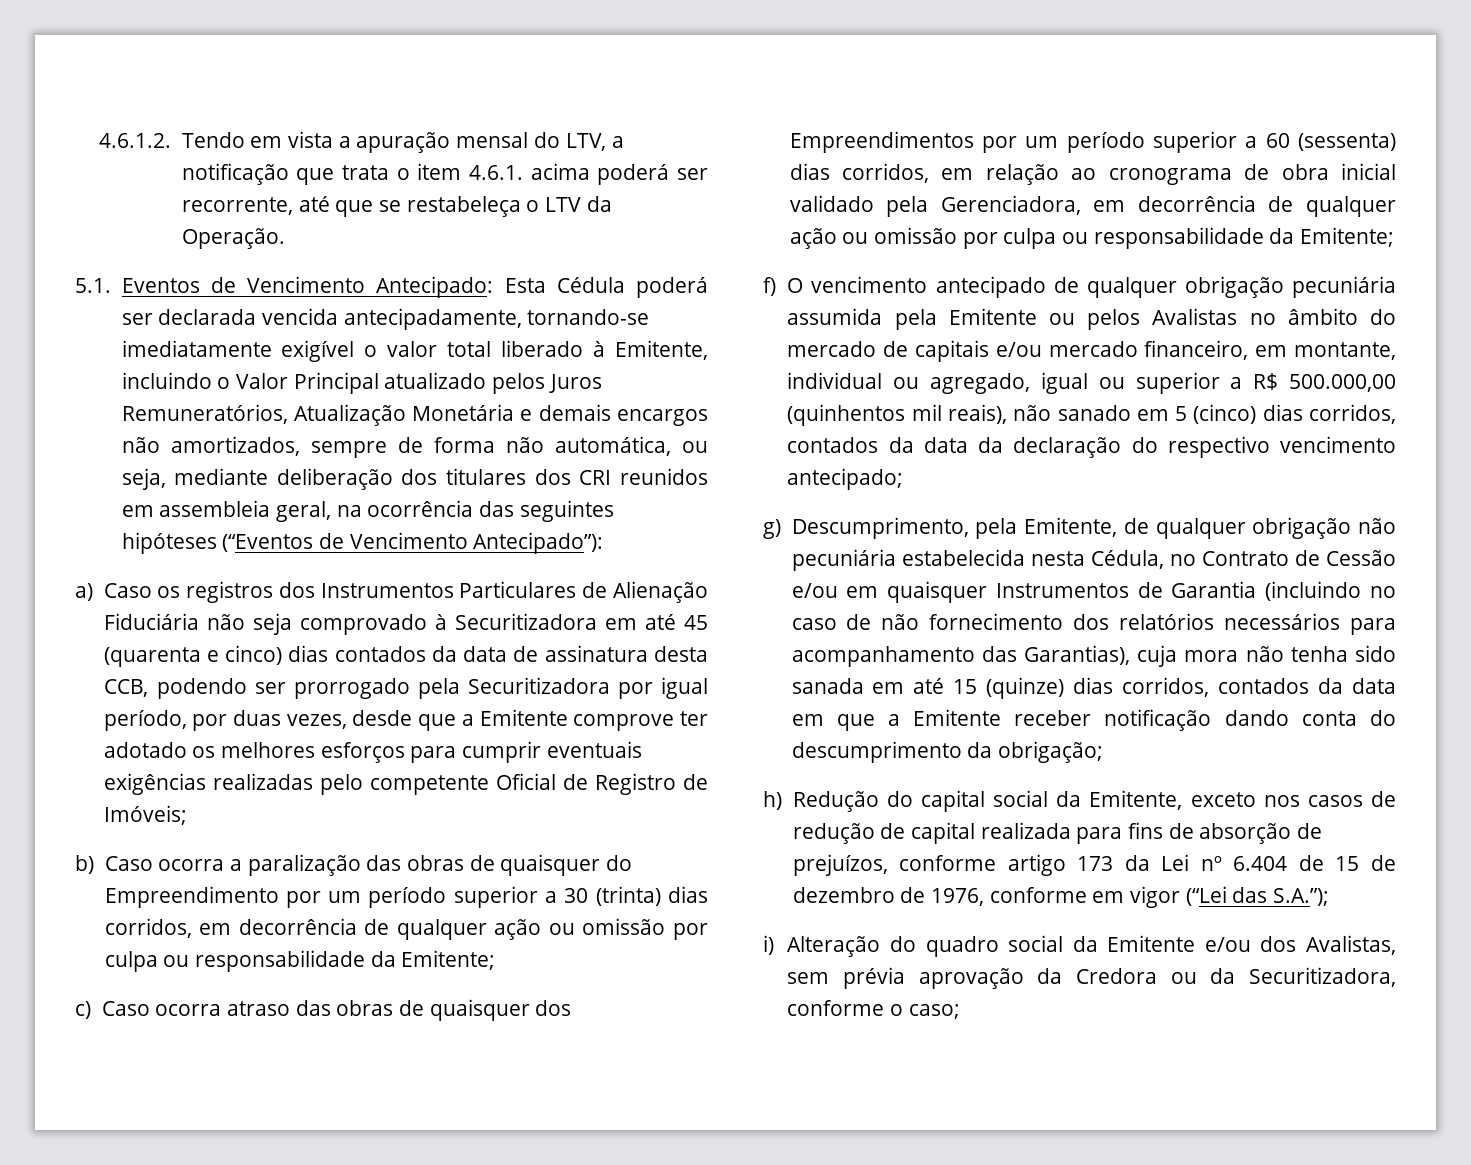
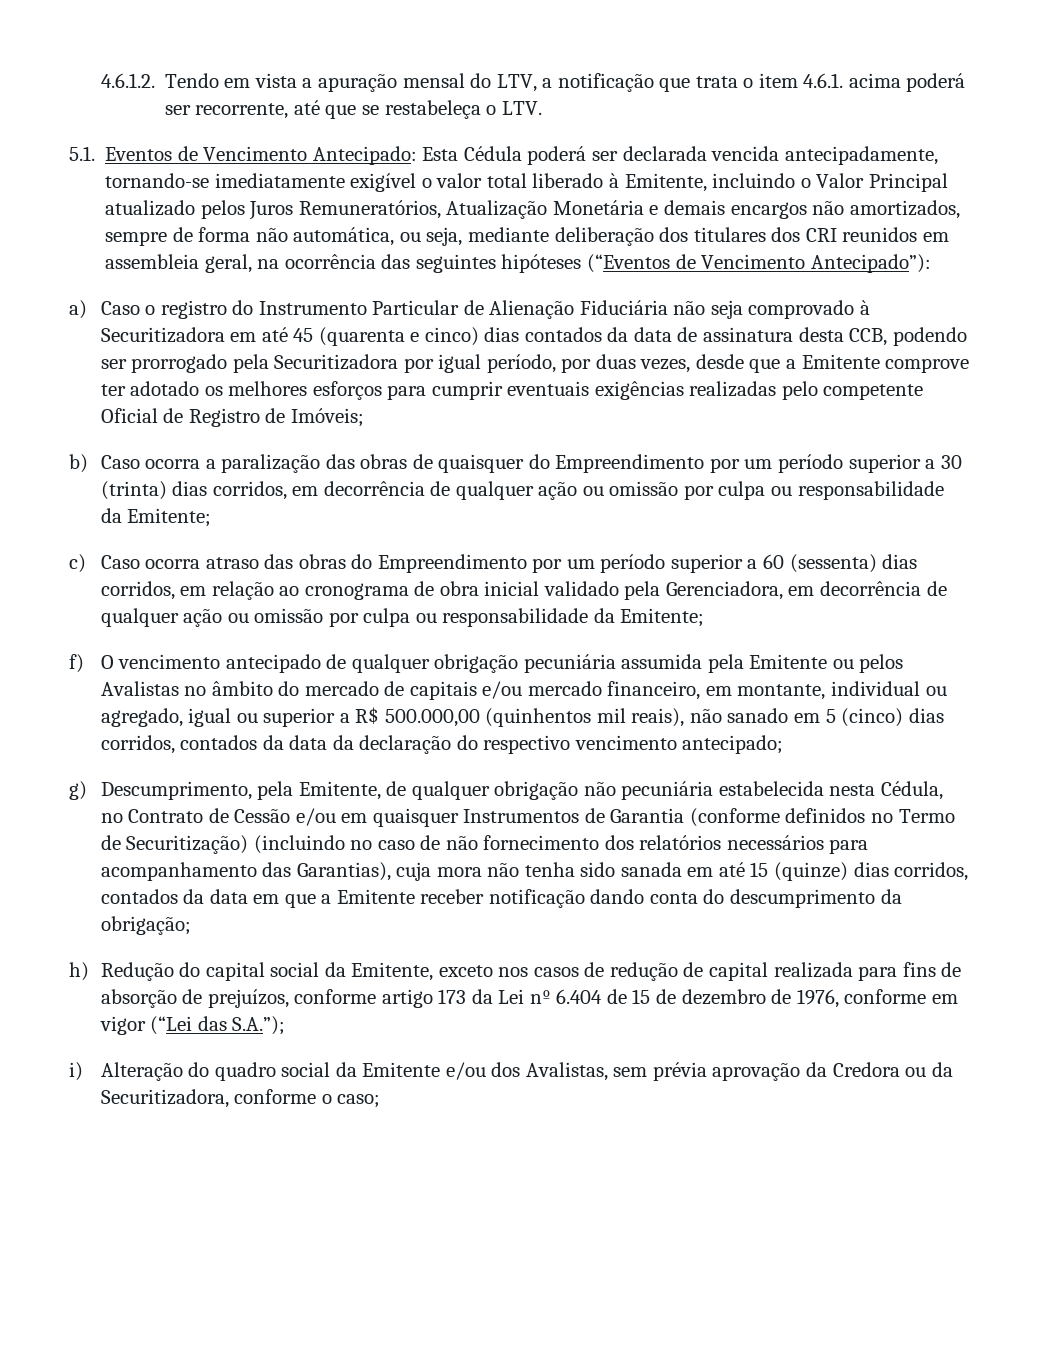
[544,196,612,212] [181,228,285,249] LTV da Operação. -> [501,101,542,115] LTV.
[157,581,577,603] os registros dos Instrumentos Particulares -> [145,300,460,319] o registro do Instrumento Particular
[398,999,572,1021] [789,131,974,153] de quaisquer dos Empreendimentos -> [351,554,527,573] do Empreendimento
(1257, 589) none -> [689,808,955,827] [100,835,249,854] (conforme definidos no Termo de Securitização)

